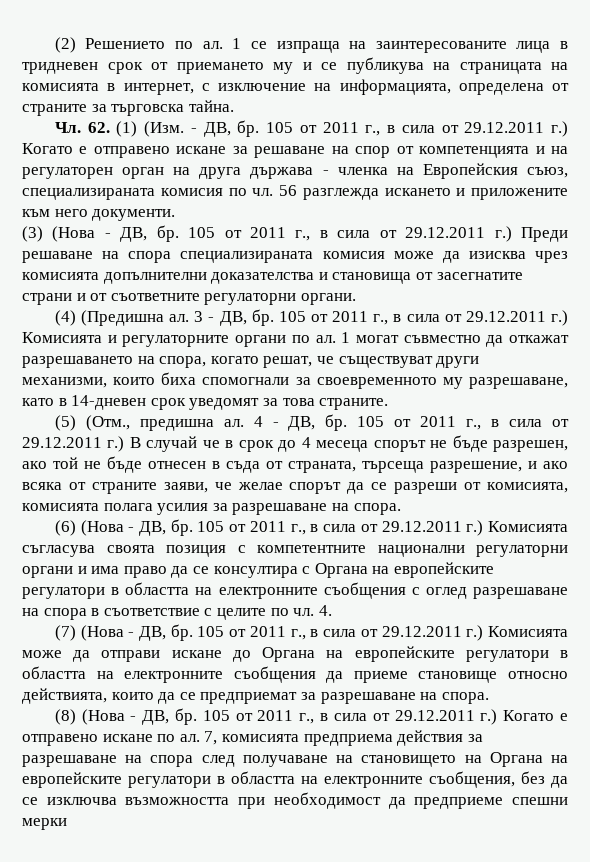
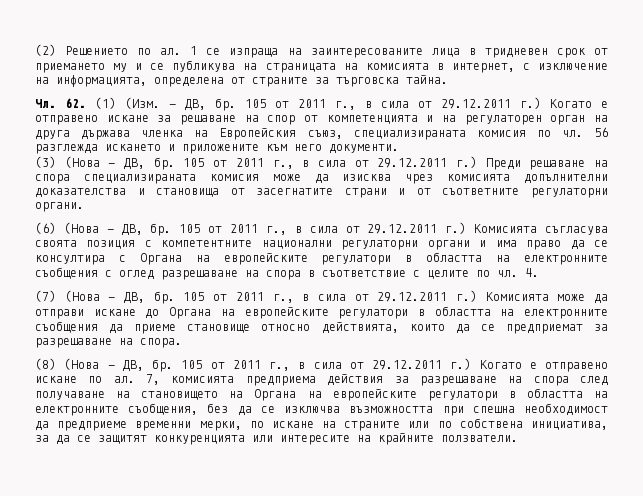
[322,170,329,175] - -> (131, 135) none
[54,309,568,326] [22,332,569,347] [22,356,480,368] [22,372,569,389] [22,395,389,410] [54,414,570,431] [22,435,568,452] [22,456,568,473] [22,482,569,494] [22,503,401,515] // (4) (Предишна ал. 3 - ДВ, бр. 105 от 2011 г., в сила от 29.12.2011 г.) Комисията и регулаторните органи по ал. 1 могат съвместно да откажат разрешаването на спора, когато решат, че съществуват други механизми, които биха спомогнали за своевременното му разрешаване, като в 14-дневен срок уведомят за това страните. // (5) (Отм., предишна ал. 4 - ДВ, бр. 105 от 2011 г., в сила от 29.12.2011 г.) В случай че в срок до 4 месеца спорът не бъде разрешен, ако той не бъде отнесен в съда от страната, търсеща разрешение, и ако всяка от страните заяви, че желае спорът да се разреши от комисията, комисията полага усилия за разрешаване на спора. -> (84, 207) none
(266, 803) none -> [472,406,515,413] спешна
[512,797,568,805] [22,818,67,830] спешни мерки -> [135,418,608,431] [35,433,518,445] временни мерки, по искане на страните или по собствена инициатива, за да се защитят конкуренцията или интересите на крайните ползватели.

